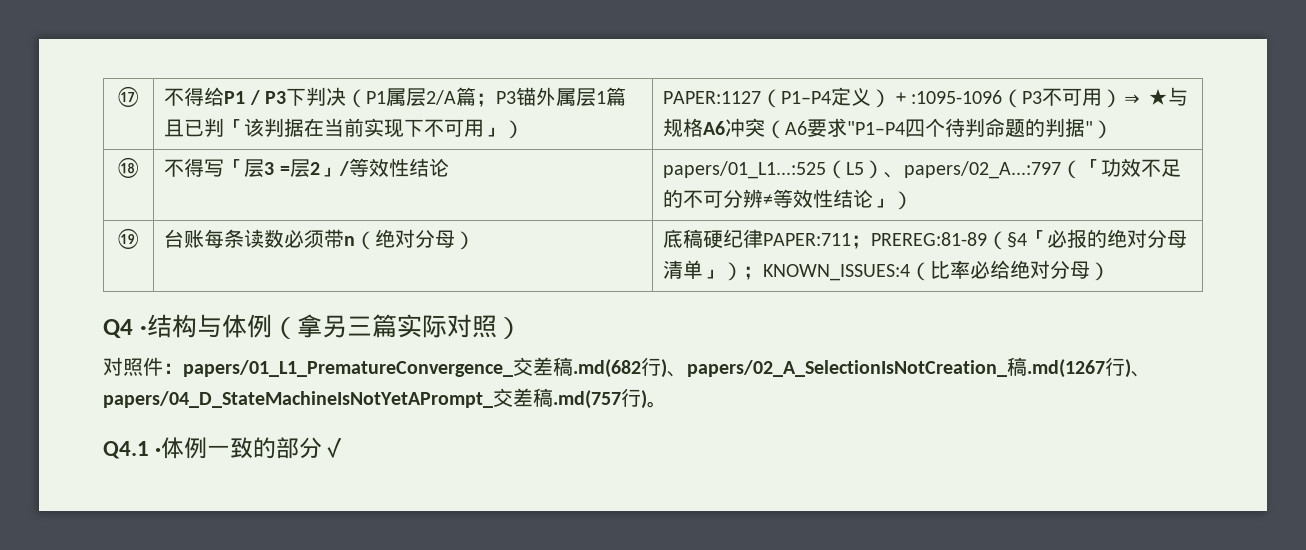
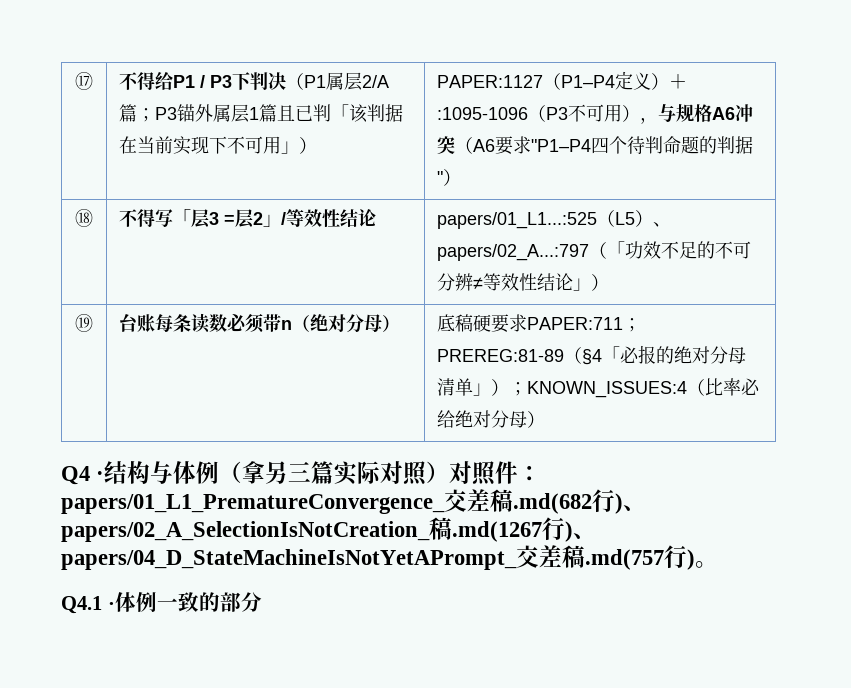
[1122,89,1168,105] ⇒ ★ -> [640,117,659,124] ，
[723,229,764,248] 纪律 -> [491,314,528,333] 要求
(522, 328) // -> (450, 472) none
[322,437,346,458] ✓ -> (262, 602) none

